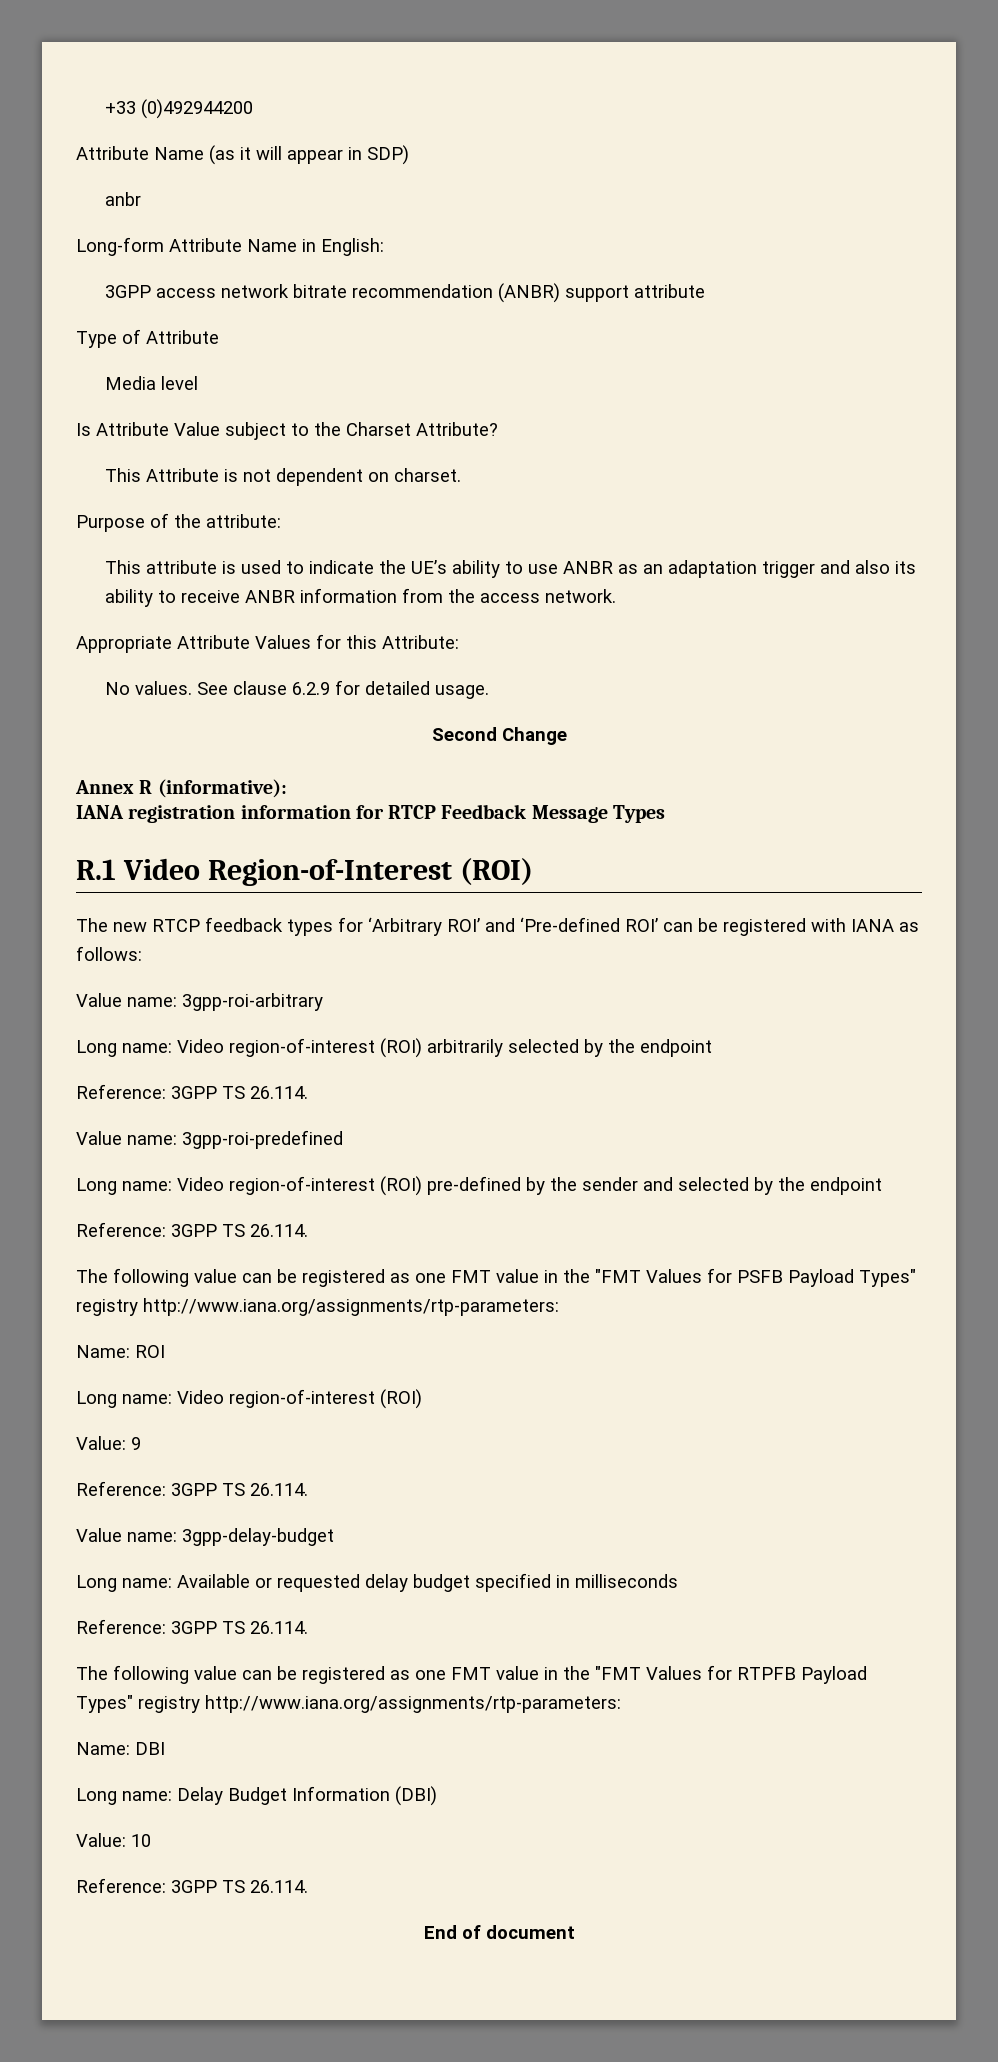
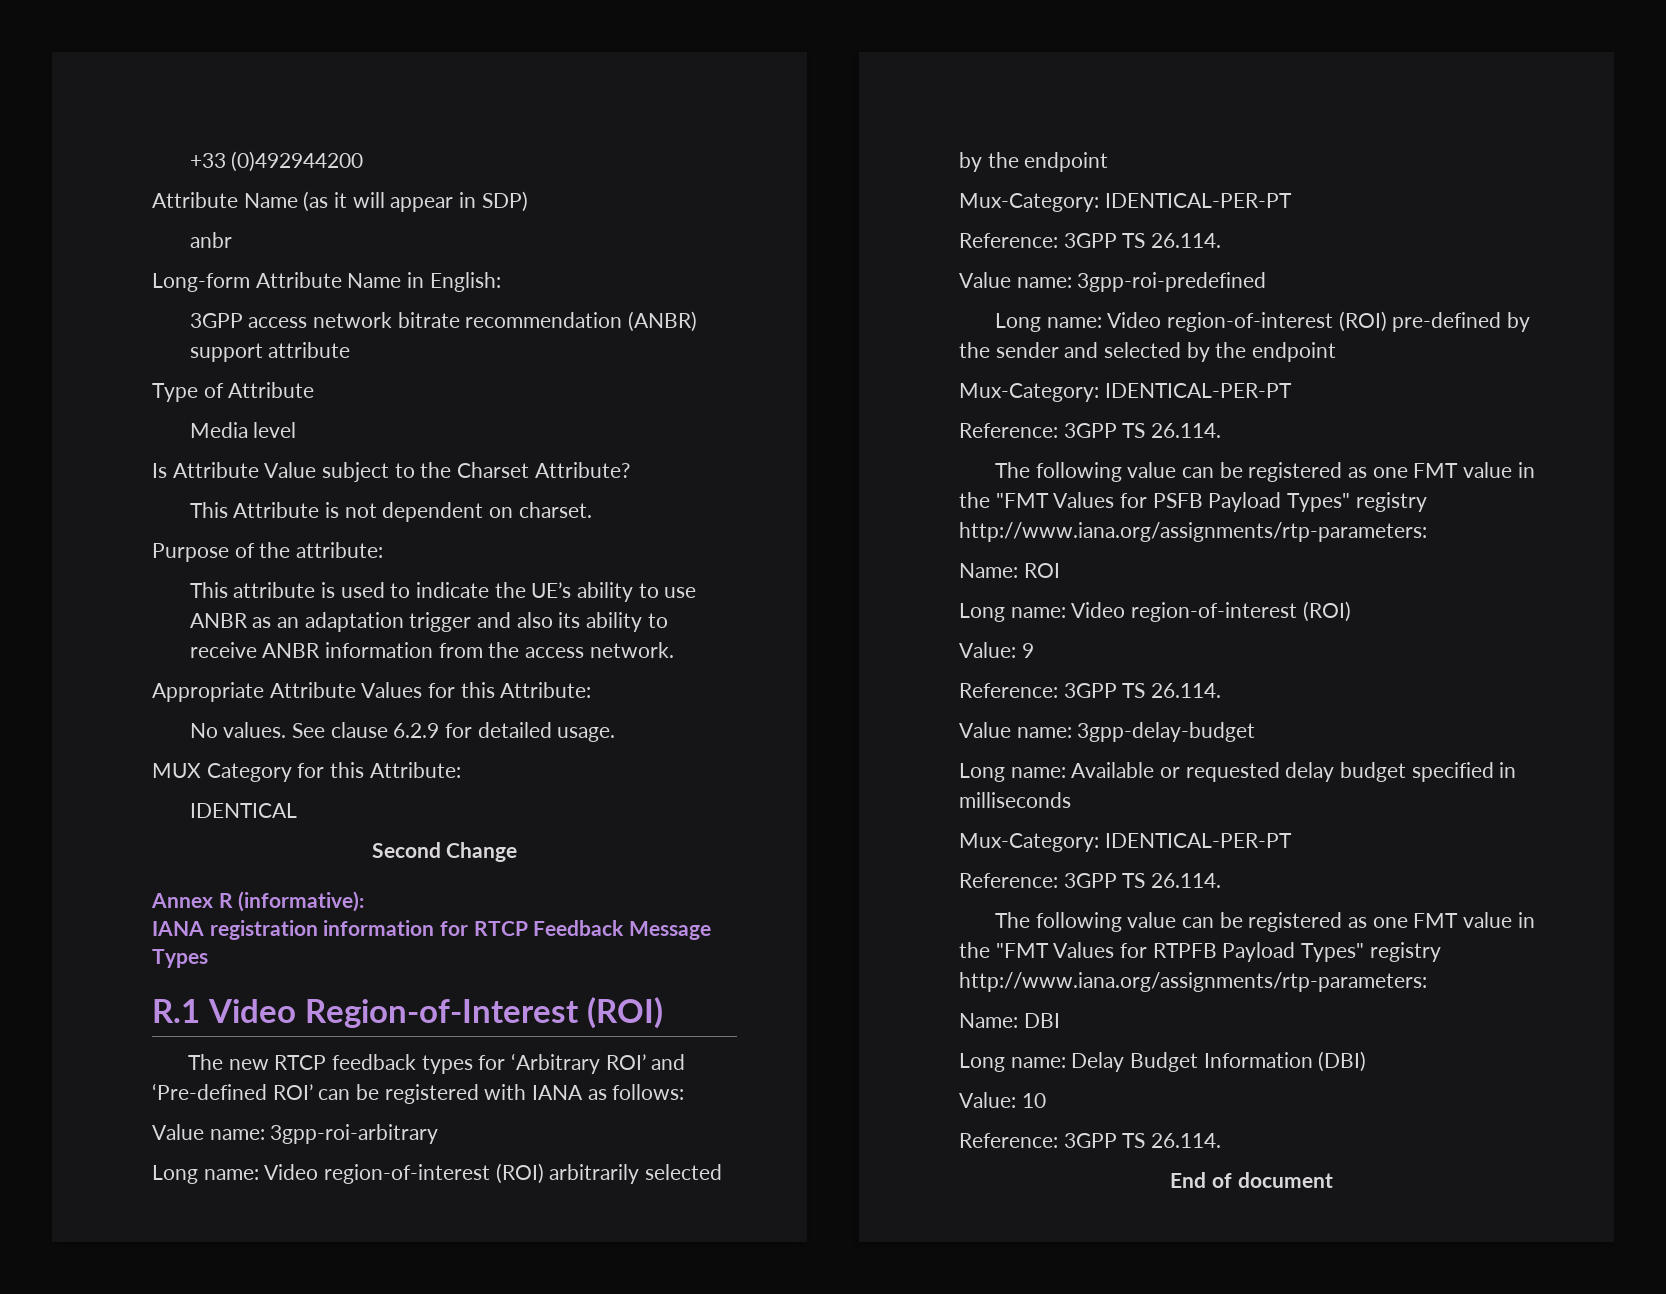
(490, 692) none -> [152,762,461,782] [189,803,297,818] // MUX Category for this Attribute: // IDENTICAL
(712, 1048) none -> [959,193,1292,212] // Mux-Category: IDENTICAL-PER-PT
(882, 1186) none -> [959,383,1292,402] // Mux-Category: IDENTICAL-PER-PT
(678, 1581) none -> [959,833,1292,852] // Mux-Category: IDENTICAL-PER-PT

